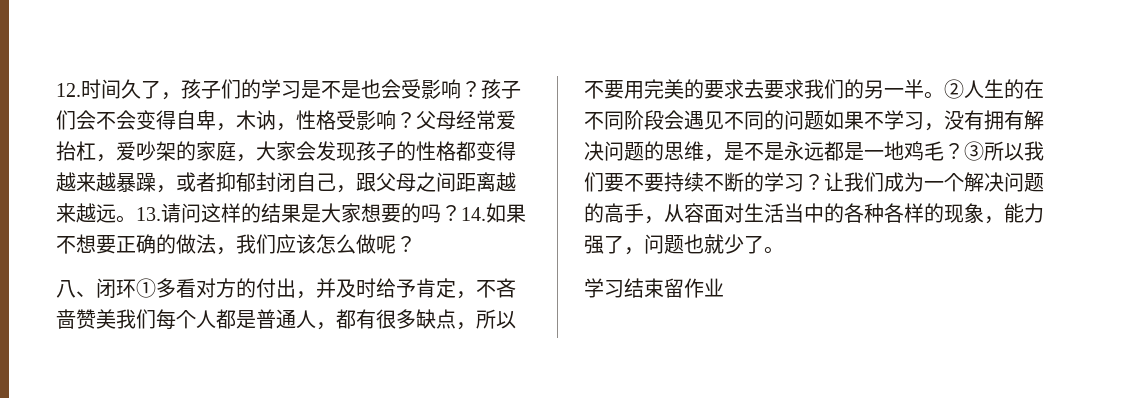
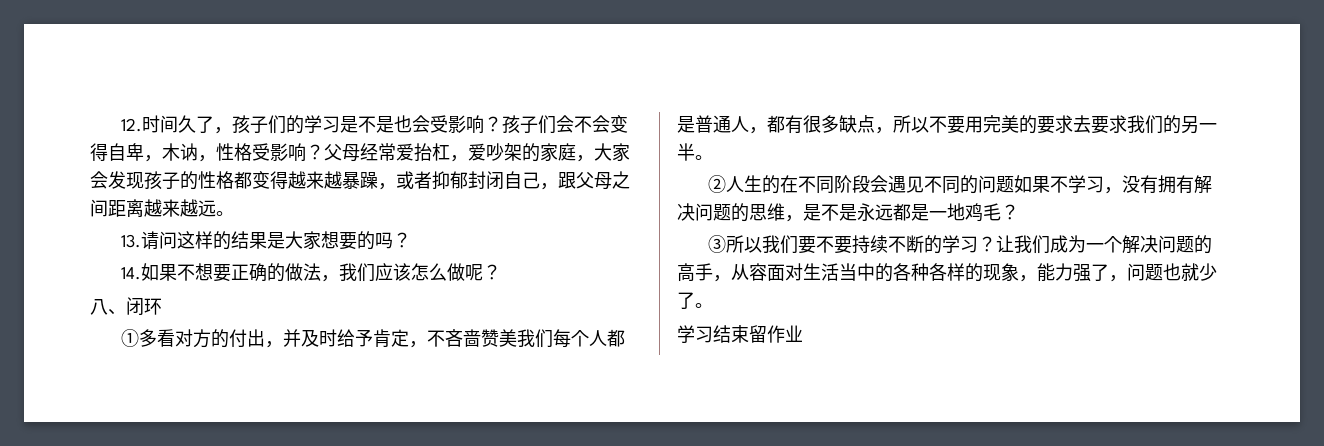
(136, 219) none -> (234, 213) //
(461, 213) none -> (412, 240) //
(136, 288) none -> (162, 306) //
(944, 95) none -> (713, 157) //
(964, 151) none -> (1019, 212) //

